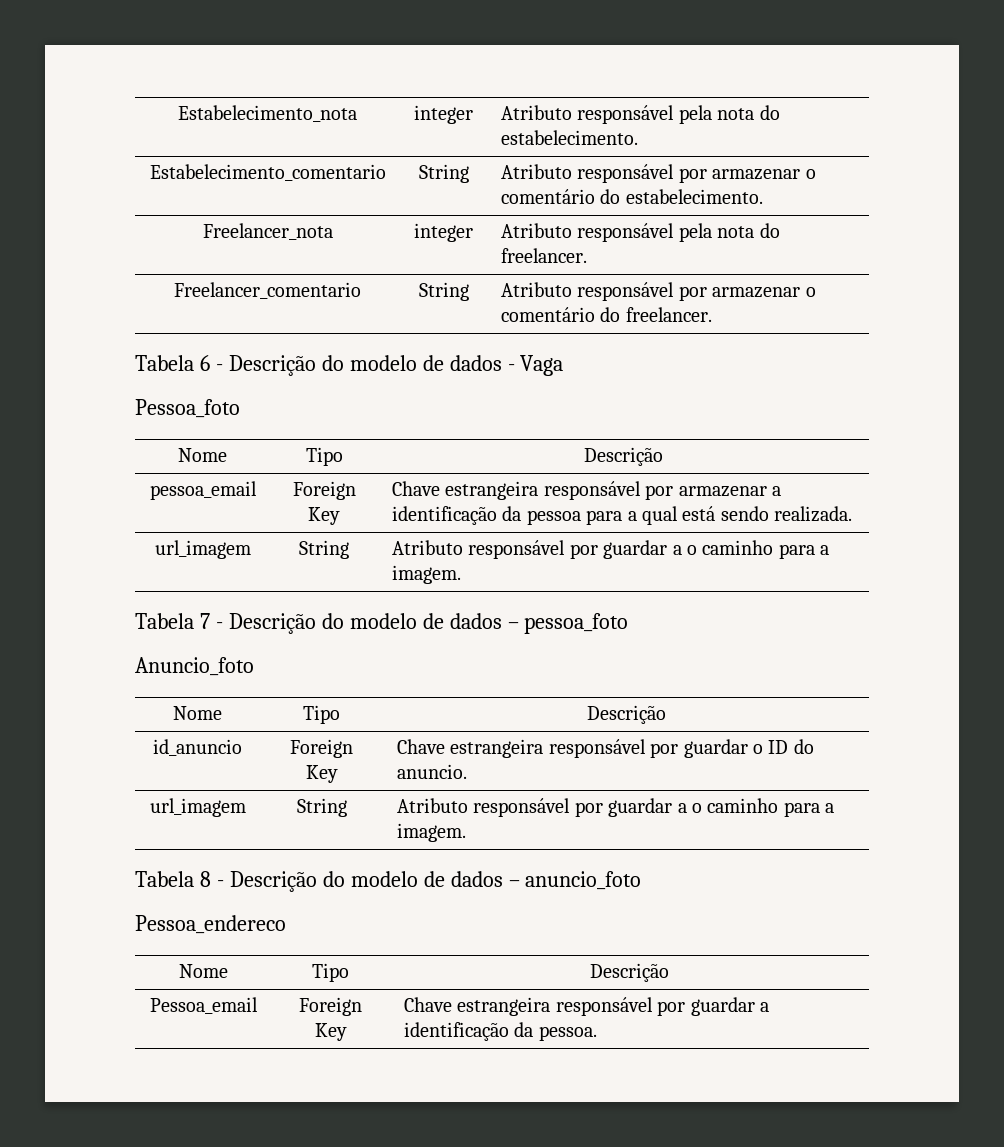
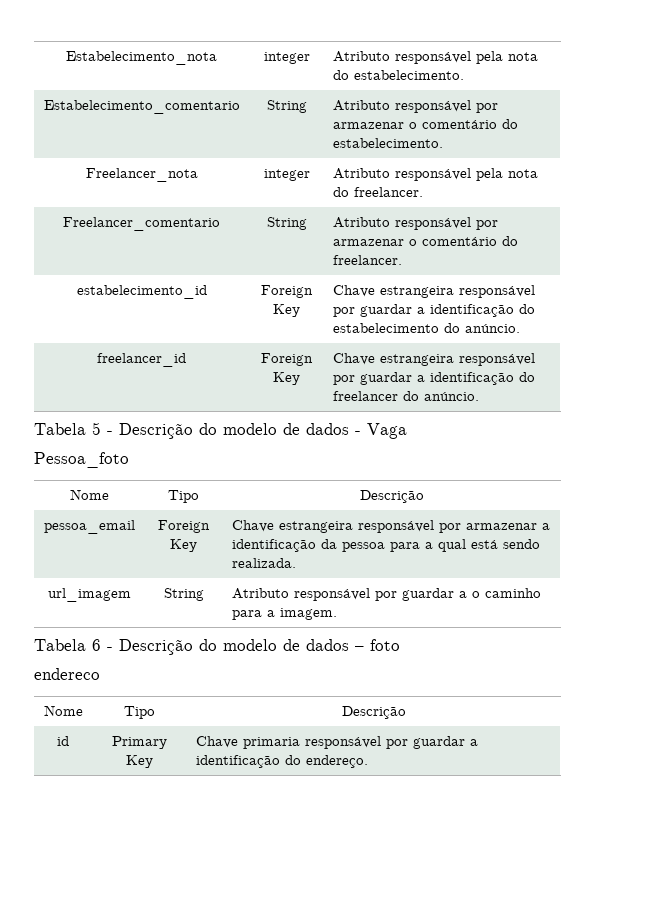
[135,355,210,371] // Tabela 6 -> [76,285,207,299] [261,285,313,298] [273,304,300,317] [332,285,535,298] [332,304,535,317] [332,323,520,333] [97,353,186,367] [261,353,313,366] [273,372,300,385] [332,353,535,366] [332,372,535,385] [332,391,479,401] [34,422,101,435] // estabelecimento_id | Foreign Key | Chave estrangeira responsável por guardar a identificação do estabelecimento do anúncio. // freelancer_id | Foreign Key | Chave estrangeira responsável por guardar a identificação do freelancer do anúncio. // Tabela 5
[199,613,629,634] [135,657,254,676] [173,706,222,720] [303,705,340,724] [586,705,666,724] [153,739,242,756] [290,739,353,758] [305,765,338,783] [396,739,814,758] [396,764,467,779] [149,798,246,817] [296,798,347,817] [396,798,835,817] [396,823,466,842] [135,871,642,892] [135,915,286,934] [178,964,228,978] [312,963,349,982] [590,963,669,982] [149,997,258,1014] [299,997,362,1016] [314,1023,347,1041] [403,997,769,1016] [403,1022,597,1041] 7 - Descrição do modelo de dados – pessoa_foto // Anuncio_foto // Nome | Tipo | Descrição // id_anuncio | Foreign Key | Chave estrangeira responsável por guardar o ID do anuncio. // url_imagem | String | Atributo responsável por guardar a o caminho para a imagem. // Tabela 8 - Descrição do modelo de dados – anuncio_foto // Pessoa_endereco // Nome | Tipo | Descrição // Pessoa_email | Foreign Key | Chave estrangeira responsável por guardar a identificação da pessoa. -> [92,639,400,655] [34,668,100,680] [43,705,83,716] [124,706,155,719] [341,706,406,719] [57,736,69,746] [112,736,167,749] [126,755,153,768] [195,736,478,749] [195,755,368,768] 6 - Descrição do modelo de dados – foto // endereco // Nome | Tipo | Descrição // id | Primary Key | Chave primaria responsável por guardar a identificação do endereço.

